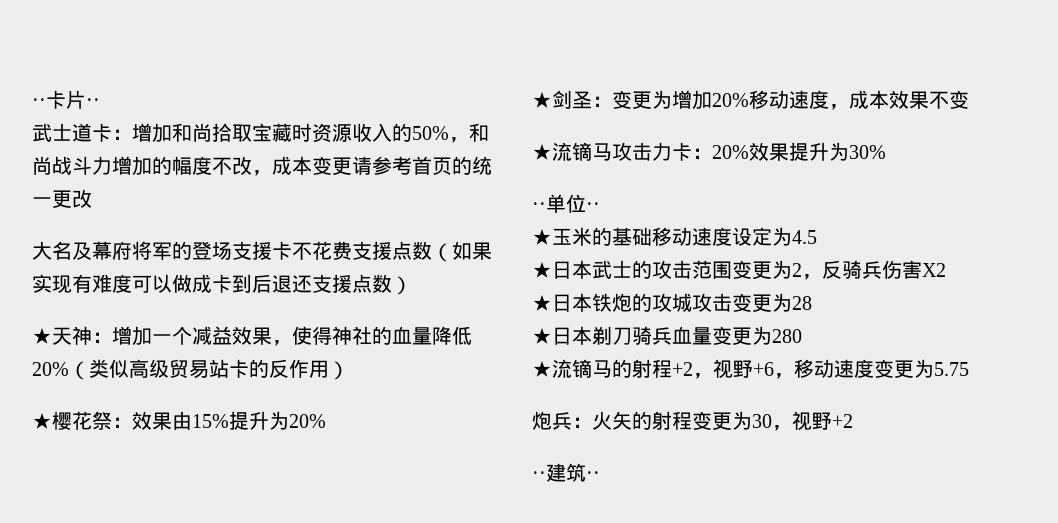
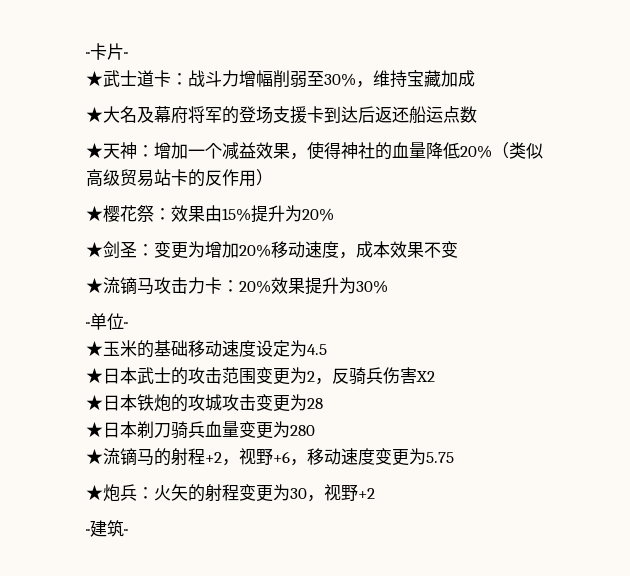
(100, 102) none -> [86,71,103,87] ★
[132,123,489,143] [32,156,492,176] [32,189,92,208] 增加和尚拾取宝藏时资源收入的50%，和尚战斗力增加的幅度不改，成本变更请参考首页的统一更改 // -> [188,70,475,88] [86,107,103,123] 战斗力增幅削弱至30%，维持宝藏加成 // ★
[292,241,492,262] [32,274,412,295] 不花费支援点数（如果实现有难度可以做成卡到后退还支援点数） -> [324,106,477,124] 到达后返还船运点数
(969, 369) none -> [86,485,103,501] ★

